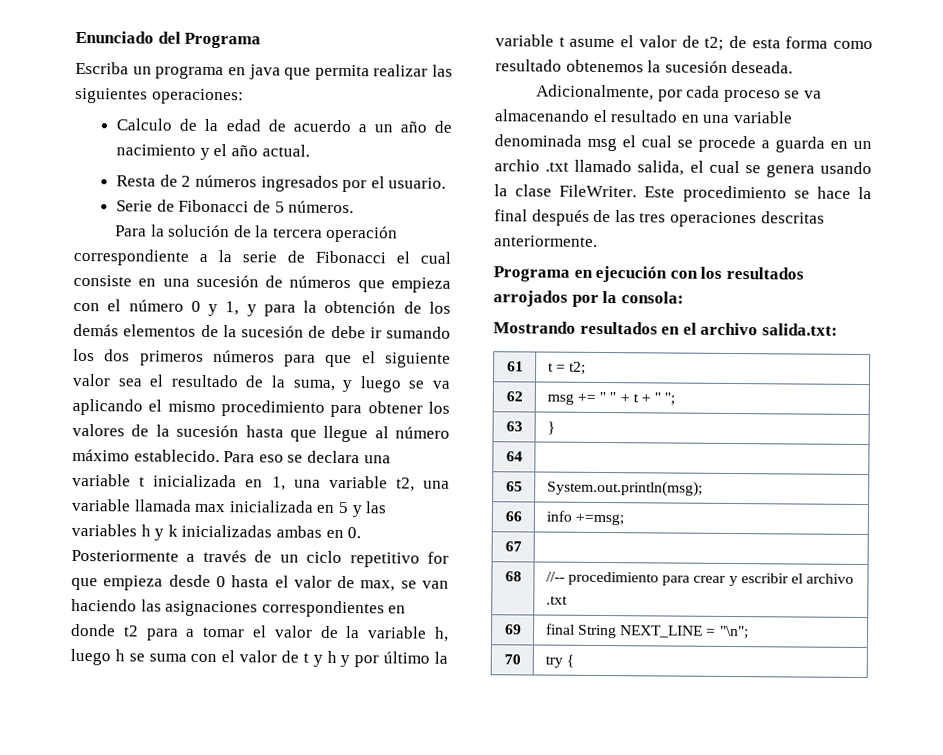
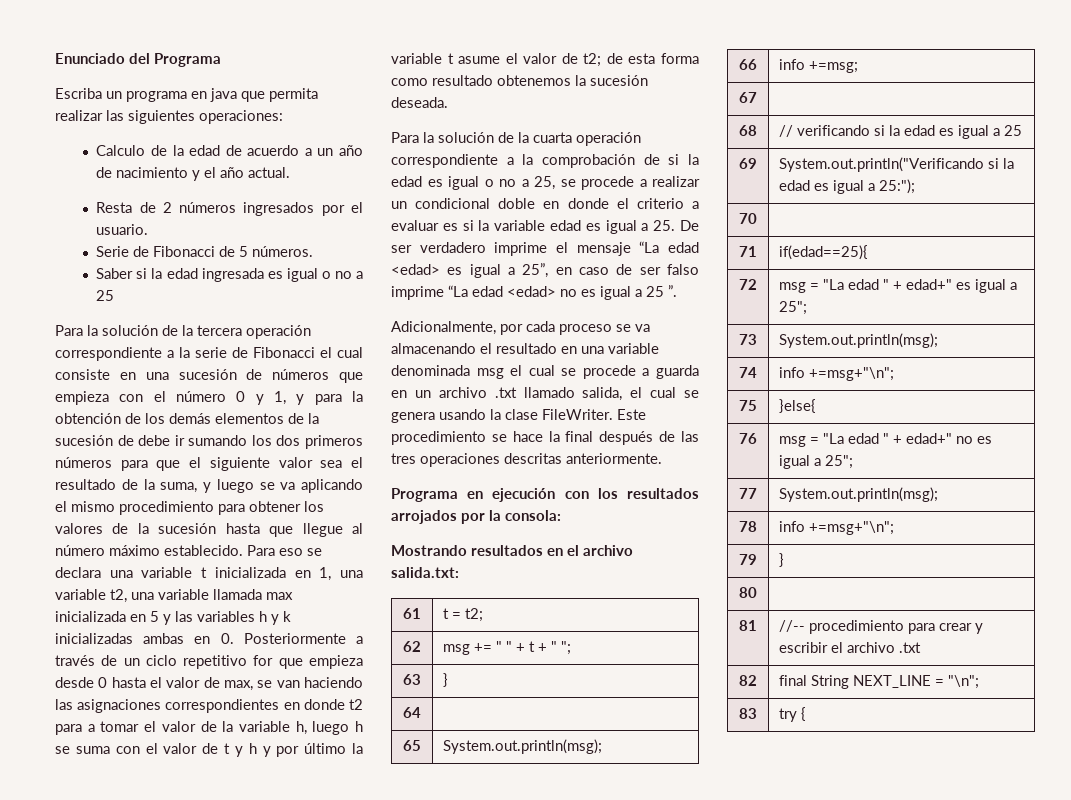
(355, 207) none -> [96,268,363,282] [96,290,115,301] // Saber si la edad ingresada es igual o no a 25
(794, 67) none -> [391,132,641,146] [391,154,699,168] [391,176,700,190] [391,198,699,209] [391,220,699,234] [391,241,699,256] [391,263,699,278] [391,285,677,300] // Para la solución de la cuarta operación correspondiente a la comprobación de si la edad es igual o no a 25, se procede a realizar un condicional doble en donde el criterio a evaluar es si la variable edad es igual a 25. De ser verdadero imprime el mensaje “La edad <edad> es igual a 25”, en caso de ser falso imprime “La edad <edad> no es igual a 25 ”.
[494,159,540,172] archio -> [438,387,487,398] archivo
(522, 576) none -> [779,125,1023,139] [739,158,757,169] [779,157,1015,172] [779,179,916,194] [739,213,757,224] [739,246,757,257] [779,245,869,260] [739,279,757,290] [779,279,1018,293] [779,301,808,315] [739,334,757,345] [779,333,939,348] [739,367,757,378] [779,367,895,381] [739,400,757,411] [779,399,817,413] [739,433,757,444] [779,433,993,447] [779,455,854,469] [739,488,757,499] [779,487,939,502] [739,521,757,532] [779,521,895,535] [739,554,757,565] [779,553,785,567] [739,587,757,598] [739,620,757,631] | // verificando si la edad es igual a 25 // 69 | System.out.println("Verificando si la edad es igual a 25:"); // 70 | // 71 | if(edad==25){ // 72 | msg = "La edad " + edad+" es igual a 25"; // 73 | System.out.println(msg); // 74 | info +=msg+"\n"; // 75 | }else{ // 76 | msg = "La edad " + edad+" no es igual a 25"; // 77 | System.out.println(msg); // 78 | info +=msg+"\n"; // 79 | } // 80 | // 81
[504,624,522,635] 69 -> [739,675,757,686] 82
[503,654,521,665] 70 -> [739,708,757,719] 83

